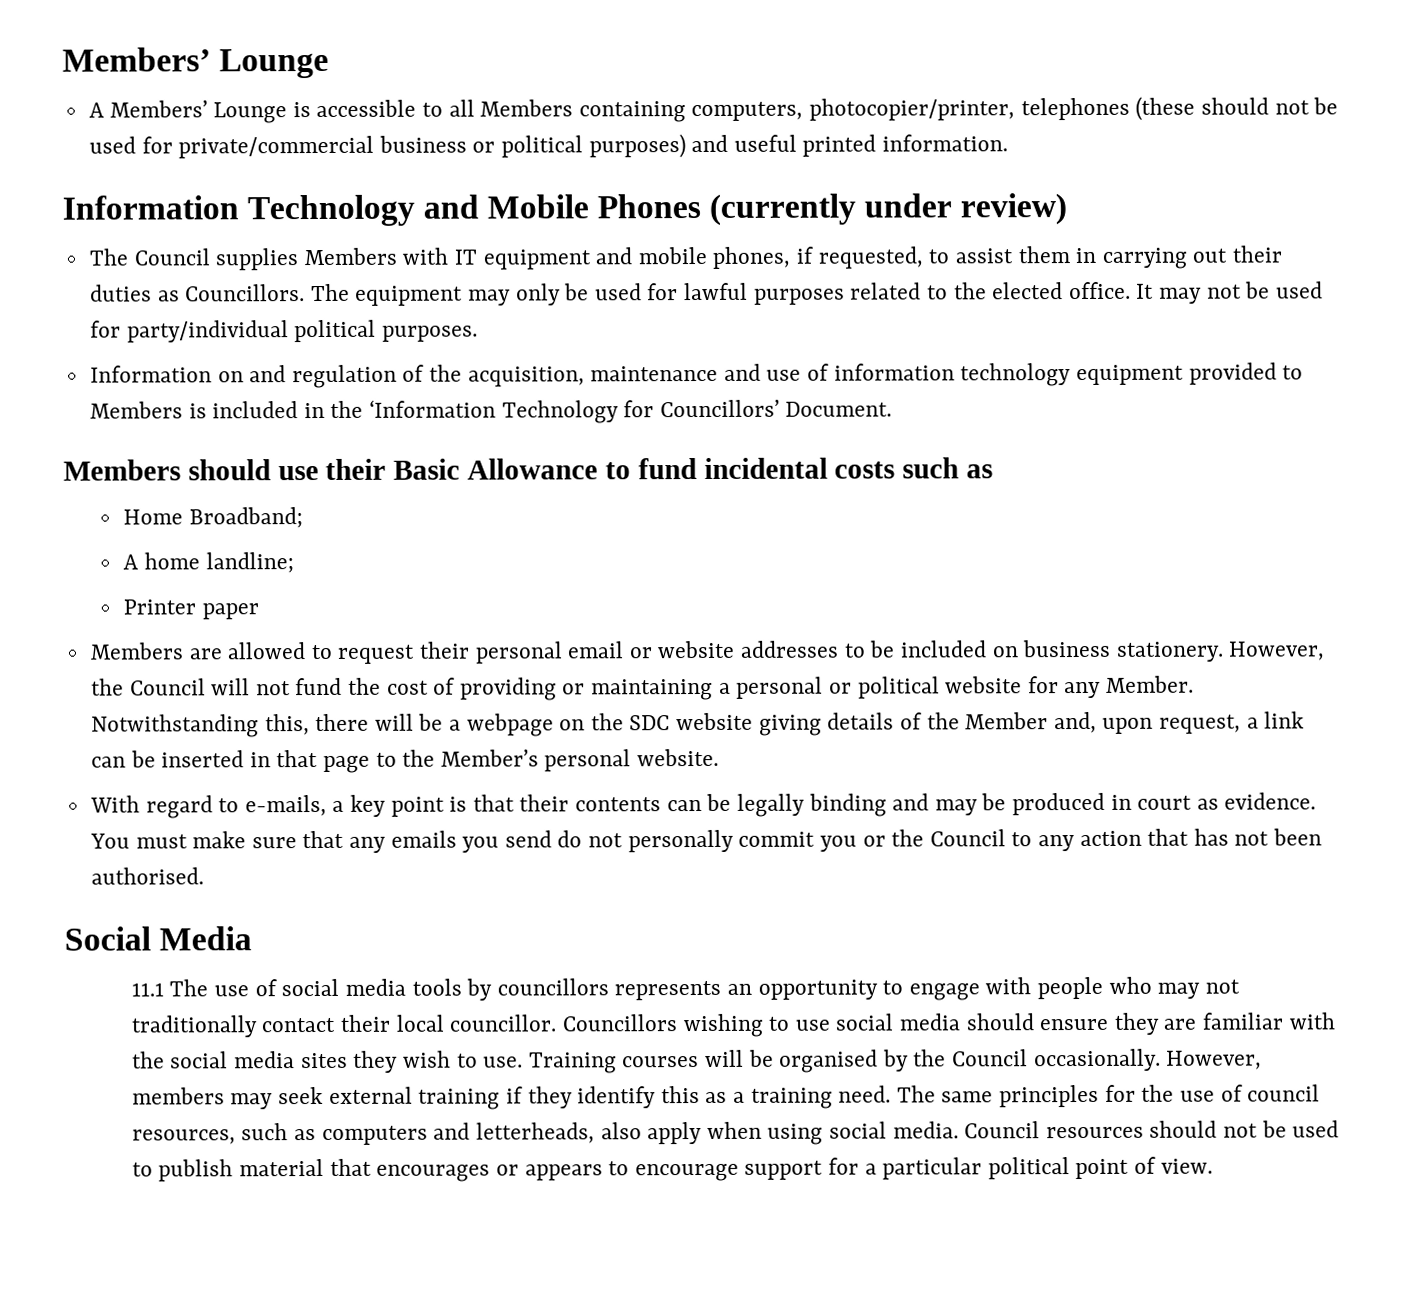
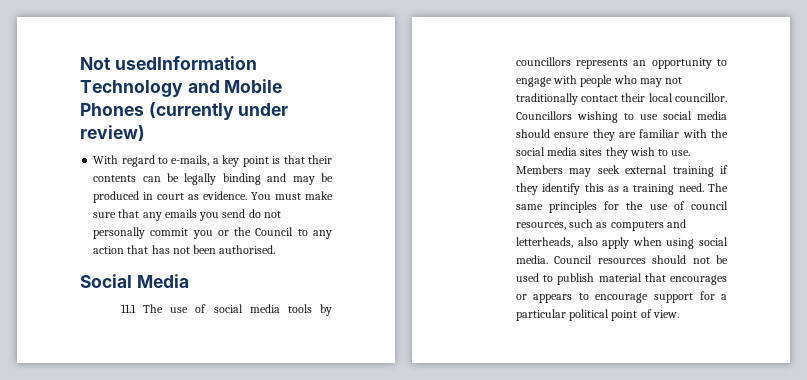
[62,47,330,79] [88,96,1339,124] [88,134,1009,159] [62,195,239,220] Members’ Lounge // A Members’ Lounge is accessible to all Members containing computers, photocopier/printer, telephones (these should not be used for private/commercial business or political purposes) and useful printed information. // Information -> [80,56,257,70] Not usedInformation
[88,245,1283,271] [89,281,1323,306] [89,319,478,343] [89,362,1304,389] [89,399,893,424] [63,457,994,481] [123,507,303,529] [123,552,294,574] [123,599,259,620] [89,639,1326,664] [90,675,1195,701] [90,711,1305,738] [90,748,720,773] // The Council supplies Members with IT equipment and mobile phones, if requested, to assist them in carrying out their duties as Councillors. The equipment may only be used for lawful purposes related to the elected office. It may not be used for party/individual political purposes. // Information on and regulation of the acquisition, maintenance and use of information technology equipment provided to Members is included in the ‘Information Technology for Councillors’ Document. // Members should use their Basic Allowance to fund incidental costs such as // Home Broadband; // A home landline; // Printer paper // Members are allowed to request their personal email or website addresses to be included on business stationery. However, the Council will not fund the cost of providing or maintaining a personal or political website for any Member. Notwithstanding this, there will be a webpage on the SDC website giving details of the Member and, upon request, a link can be inserted in that page to the Member’s personal website. -> (145, 133) none
[528,1048,1263,1074] [131,1087,225,1105] Training courses will be organised by the Council occasionally. However, members -> [515,165,563,174] Members

